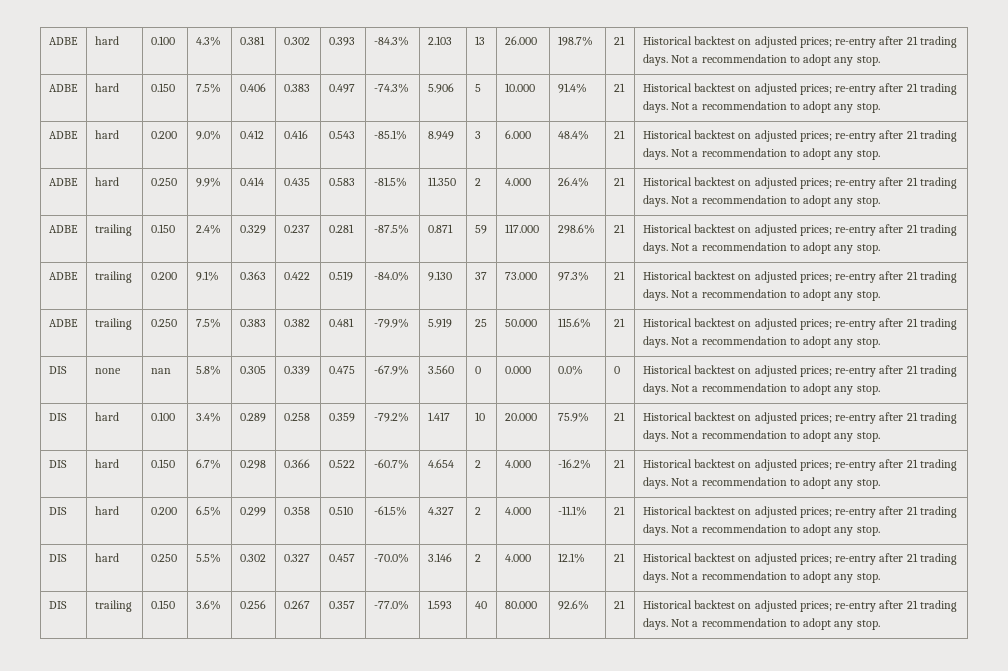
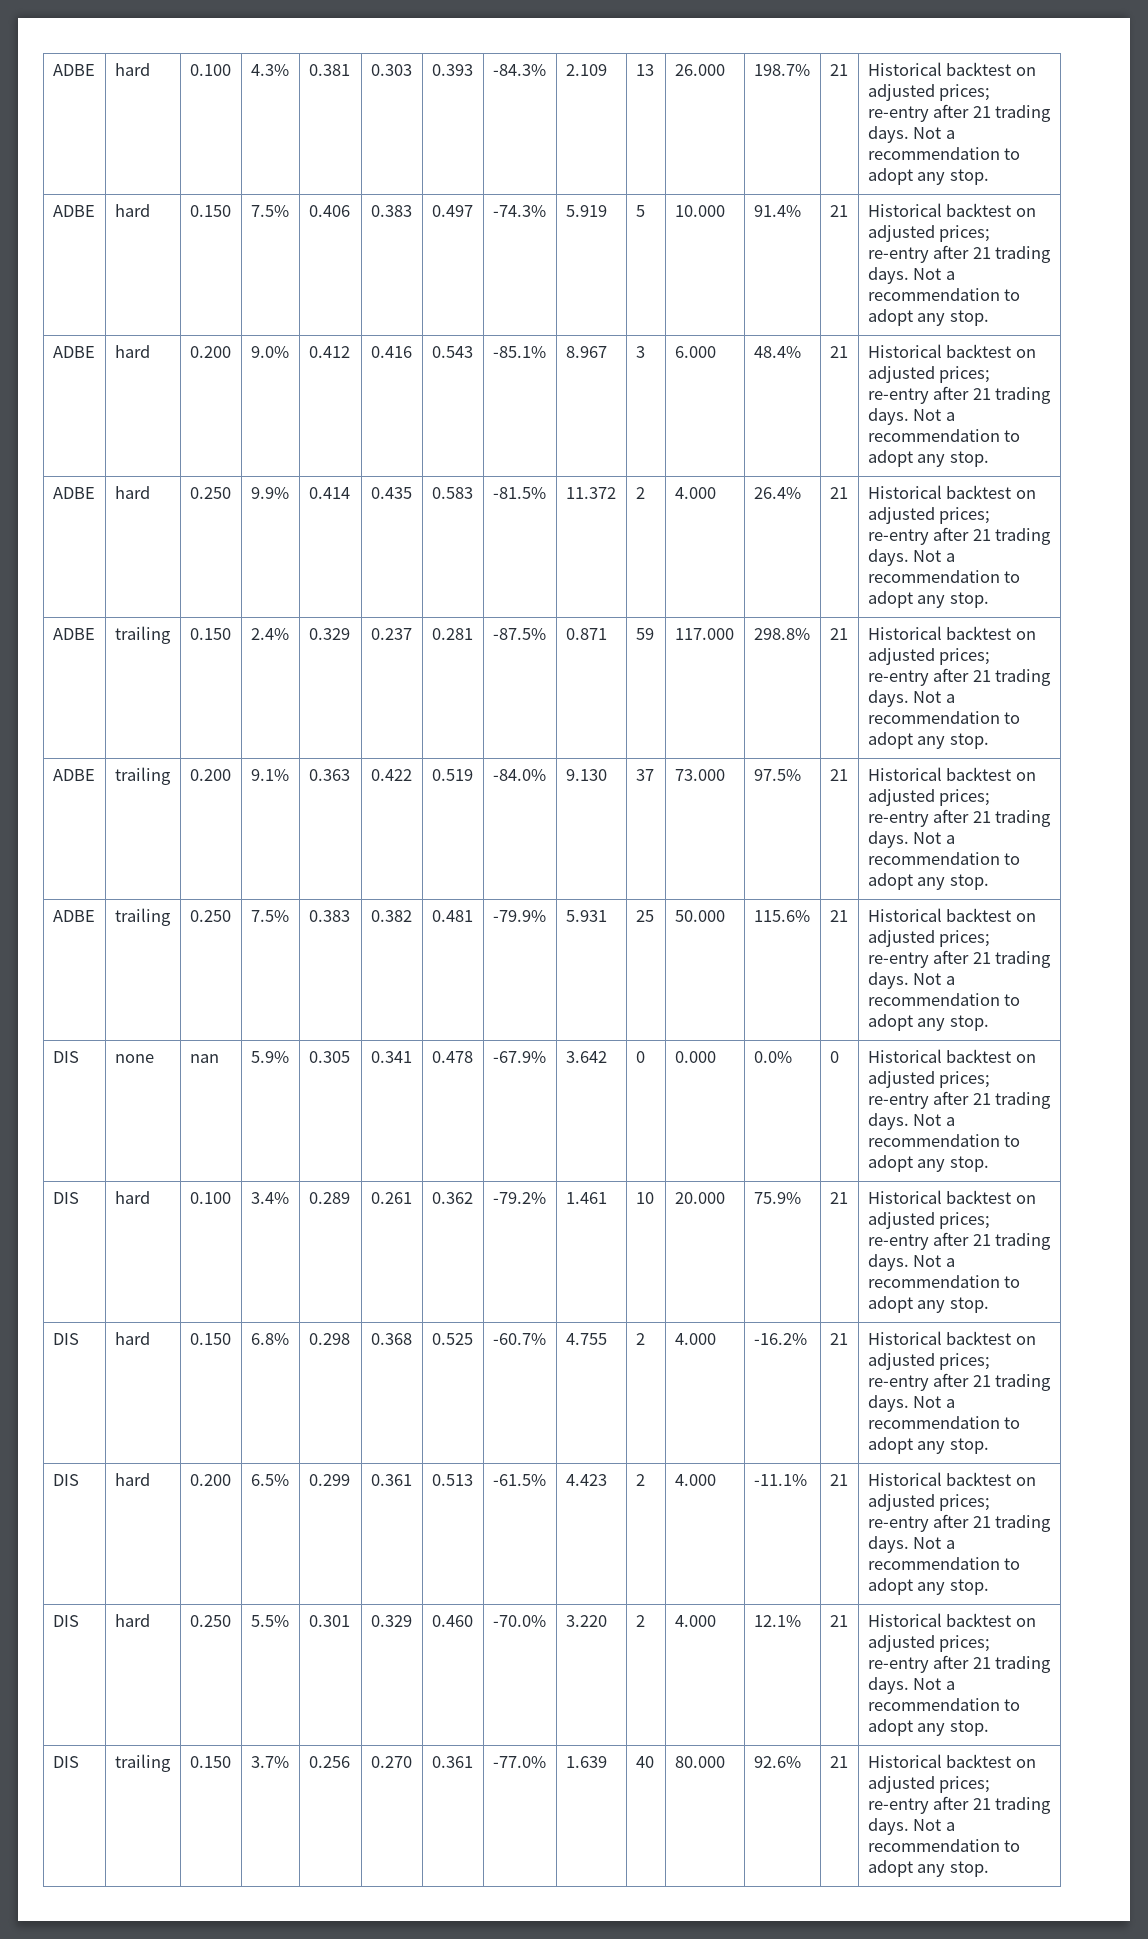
[283,37,310,45] 0.302 -> [370,64,412,76] 0.303
[427,36,452,45] 2.103 -> [565,64,607,76] 2.109
[427,83,454,93] 5.906 -> [565,205,607,217] 5.919
[427,131,454,140] 8.949 -> [565,346,607,358] 8.967
[427,177,456,186] 11.350 -> [565,487,616,499] 11.372
[557,224,595,234] 298.6% -> [753,628,810,640] 298.8%
[557,271,589,281] 97.3% -> [753,769,801,781] 97.5%
[427,318,452,328] 5.919 -> [565,910,607,922] 5.931
[195,365,221,375] 5.8% -> [250,1051,289,1063] 5.9%
[283,366,310,375] [328,366,355,374] 0.339 | 0.475 -> [370,1051,412,1063] [431,1051,473,1063] 0.341 | 0.478
[427,365,454,374] 3.560 -> [565,1051,607,1063] 3.642
[283,413,310,421] [328,413,355,422] 0.258 | 0.359 -> [370,1192,412,1204] [431,1192,473,1204] 0.261 | 0.362
[427,412,450,421] 1.417 -> [565,1192,607,1204] 1.461
[195,459,221,469] 6.7% -> [250,1333,289,1345] 6.8%
[283,459,310,468] [328,460,355,468] 0.366 | 0.522 -> [370,1333,412,1345] [431,1333,473,1345] 0.368 | 0.525
[427,459,454,468] 4.654 -> [565,1333,607,1345] 4.755
[283,507,310,515] [328,506,353,515] 0.358 | 0.510 -> [370,1474,412,1486] [431,1474,473,1486] 0.361 | 0.513
[427,507,454,515] 4.327 -> [565,1474,607,1486] 4.423
[239,554,266,562] [283,554,310,562] [328,554,355,562] 0.302 | 0.327 | 0.457 -> [308,1615,350,1627] [370,1615,412,1627] [431,1615,473,1627] 0.301 | 0.329 | 0.460
[427,553,452,562] 3.146 -> [565,1615,607,1627] 3.220
[195,600,221,610] 3.6% -> [250,1756,289,1768] 3.7%
[283,600,310,609] [328,601,355,609] 0.267 | 0.357 -> [370,1756,412,1768] [431,1756,473,1768] 0.270 | 0.361
[427,600,452,610] 1.593 -> [565,1756,607,1768] 1.639

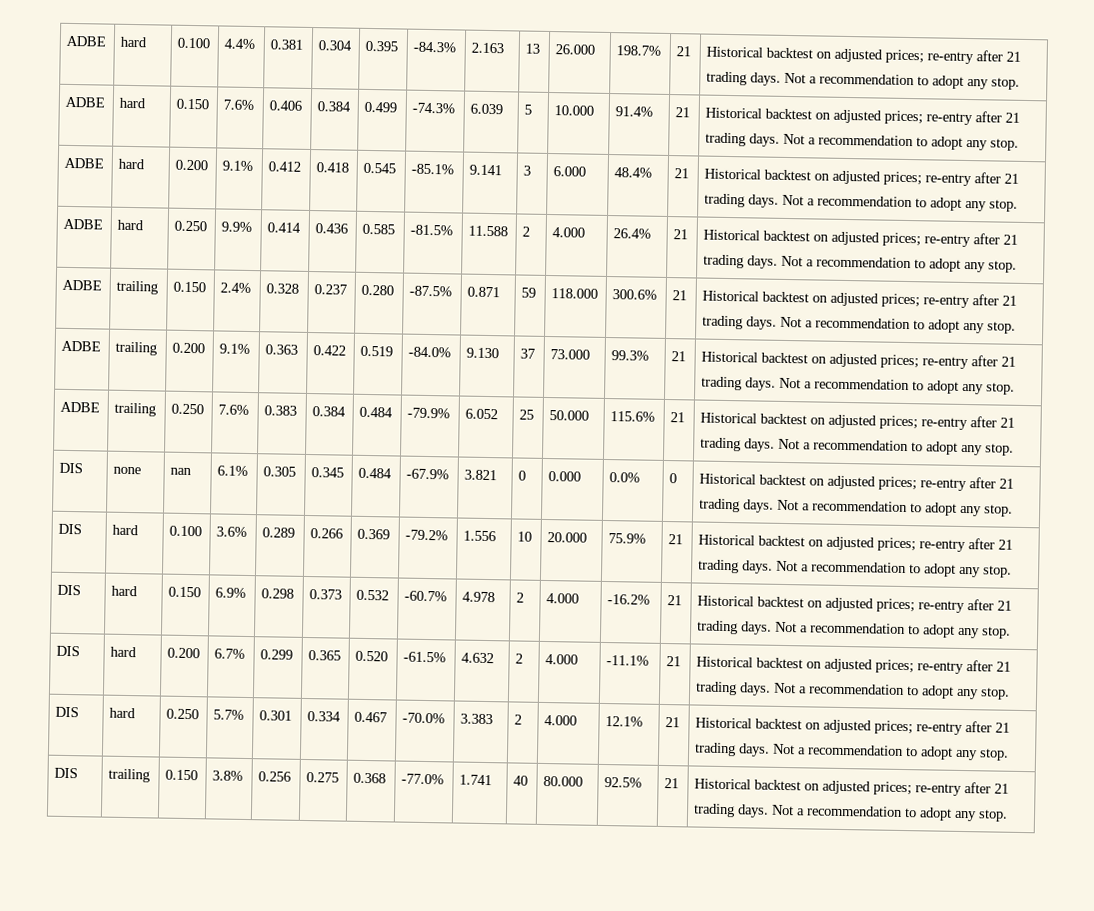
[250,64,289,76] 4.3% -> [224,38,256,50] 4.4%
[370,64,412,76] [431,64,473,76] 0.303 | 0.393 -> [318,40,353,51] [365,40,399,52] 0.304 | 0.395
[565,64,607,76] 2.109 -> [471,42,505,54] 2.163
[250,205,289,217] 7.5% -> [223,99,255,111] 7.6%
[370,205,412,217] [431,205,473,217] 0.383 | 0.497 -> [317,101,352,112] [364,101,398,113] 0.384 | 0.499
[565,205,607,217] 5.919 -> [470,103,504,115] 6.039
[250,346,289,358] 9.0% -> [222,160,254,172] 9.1%
[370,346,412,358] [431,346,473,358] 0.416 | 0.543 -> [316,162,350,173] [363,162,397,174] 0.418 | 0.545
[565,346,607,358] 8.967 -> [469,164,503,176] 9.141
[370,487,412,499] [431,487,473,499] 0.435 | 0.583 -> [315,223,349,234] [362,223,396,235] 0.436 | 0.585
[565,487,616,499] 11.372 -> [468,225,509,237] 11.588
[308,628,350,640] 0.329 -> [266,283,300,294] 0.328
[431,628,473,640] 0.281 -> [361,284,395,296] 0.280
[674,628,734,640] [753,628,810,640] 117.000 | 298.8% -> [551,288,599,299] [612,289,658,300] 118.000 | 300.6%
[753,769,801,781] 97.5% -> [611,350,650,361] 99.3%
[250,910,289,922] [308,910,350,922] [370,910,412,922] [431,910,473,922] 7.5% | 0.383 | 0.382 | 0.481 -> [218,404,250,416] [264,405,298,416] [312,406,347,417] [359,406,394,418] 7.6% | 0.383 | 0.384 | 0.484
[565,910,607,922] 5.931 -> [465,408,499,420] 6.052
[250,1051,289,1063] 5.9% -> [217,465,249,477] 6.1%
[370,1051,412,1063] [431,1051,473,1063] 0.341 | 0.478 -> [311,467,345,478] [358,467,393,479] 0.345 | 0.484
[565,1051,607,1063] 3.642 -> [464,469,498,481] 3.821
[250,1192,289,1204] 3.4% -> [216,526,248,537] 3.6%
[370,1192,412,1204] [431,1192,473,1204] 0.261 | 0.362 -> [310,528,344,539] [357,528,391,540] 0.266 | 0.369
[565,1192,607,1204] 1.461 -> [463,530,497,542] 1.556
[250,1333,289,1345] 6.8% -> [215,587,247,598] 6.9%
[370,1333,412,1345] [431,1333,473,1345] 0.368 | 0.525 -> [309,589,343,600] [356,589,390,601] 0.373 | 0.532
[565,1333,607,1345] 4.755 -> [462,591,496,603] 4.978
[250,1474,289,1486] 6.5% -> [214,648,246,659] 6.7%
[370,1474,412,1486] [431,1474,473,1486] 0.361 | 0.513 -> [308,650,342,661] [355,650,389,662] 0.365 | 0.520
[565,1474,607,1486] 4.423 -> [461,652,495,664] 4.632
[250,1615,289,1627] 5.5% -> [213,709,245,720] 5.7%
[370,1615,412,1627] [431,1615,473,1627] 0.329 | 0.460 -> [307,711,342,722] [354,711,388,723] 0.334 | 0.467
[565,1615,607,1627] 3.220 -> [460,713,494,725] 3.383
[250,1756,289,1768] 3.7% -> [212,770,244,781] 3.8%
[370,1756,412,1768] [431,1756,473,1768] 0.270 | 0.361 -> [306,772,340,783] [353,772,387,784] 0.275 | 0.368
[565,1756,607,1768] 1.639 -> [459,774,493,786] 1.741
[753,1756,801,1768] 92.6% -> [604,777,643,788] 92.5%

